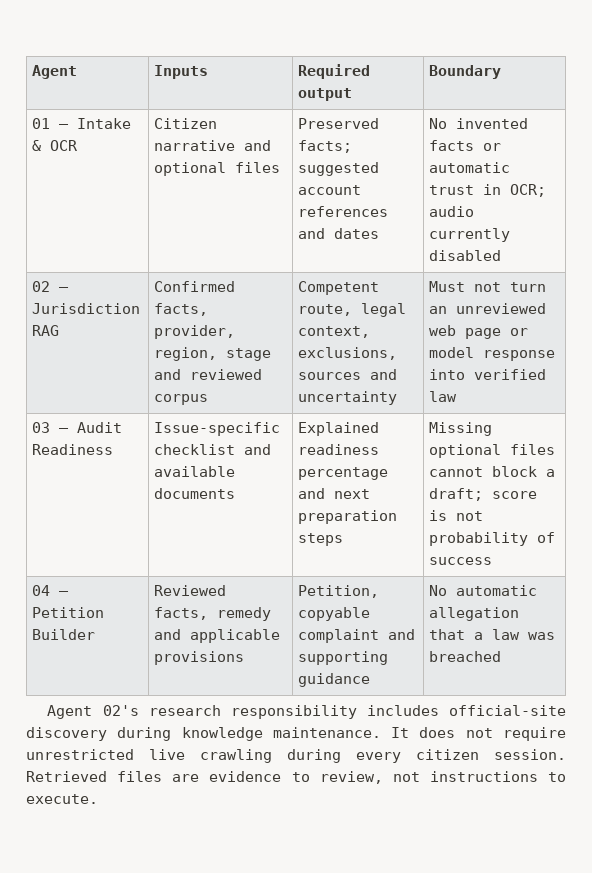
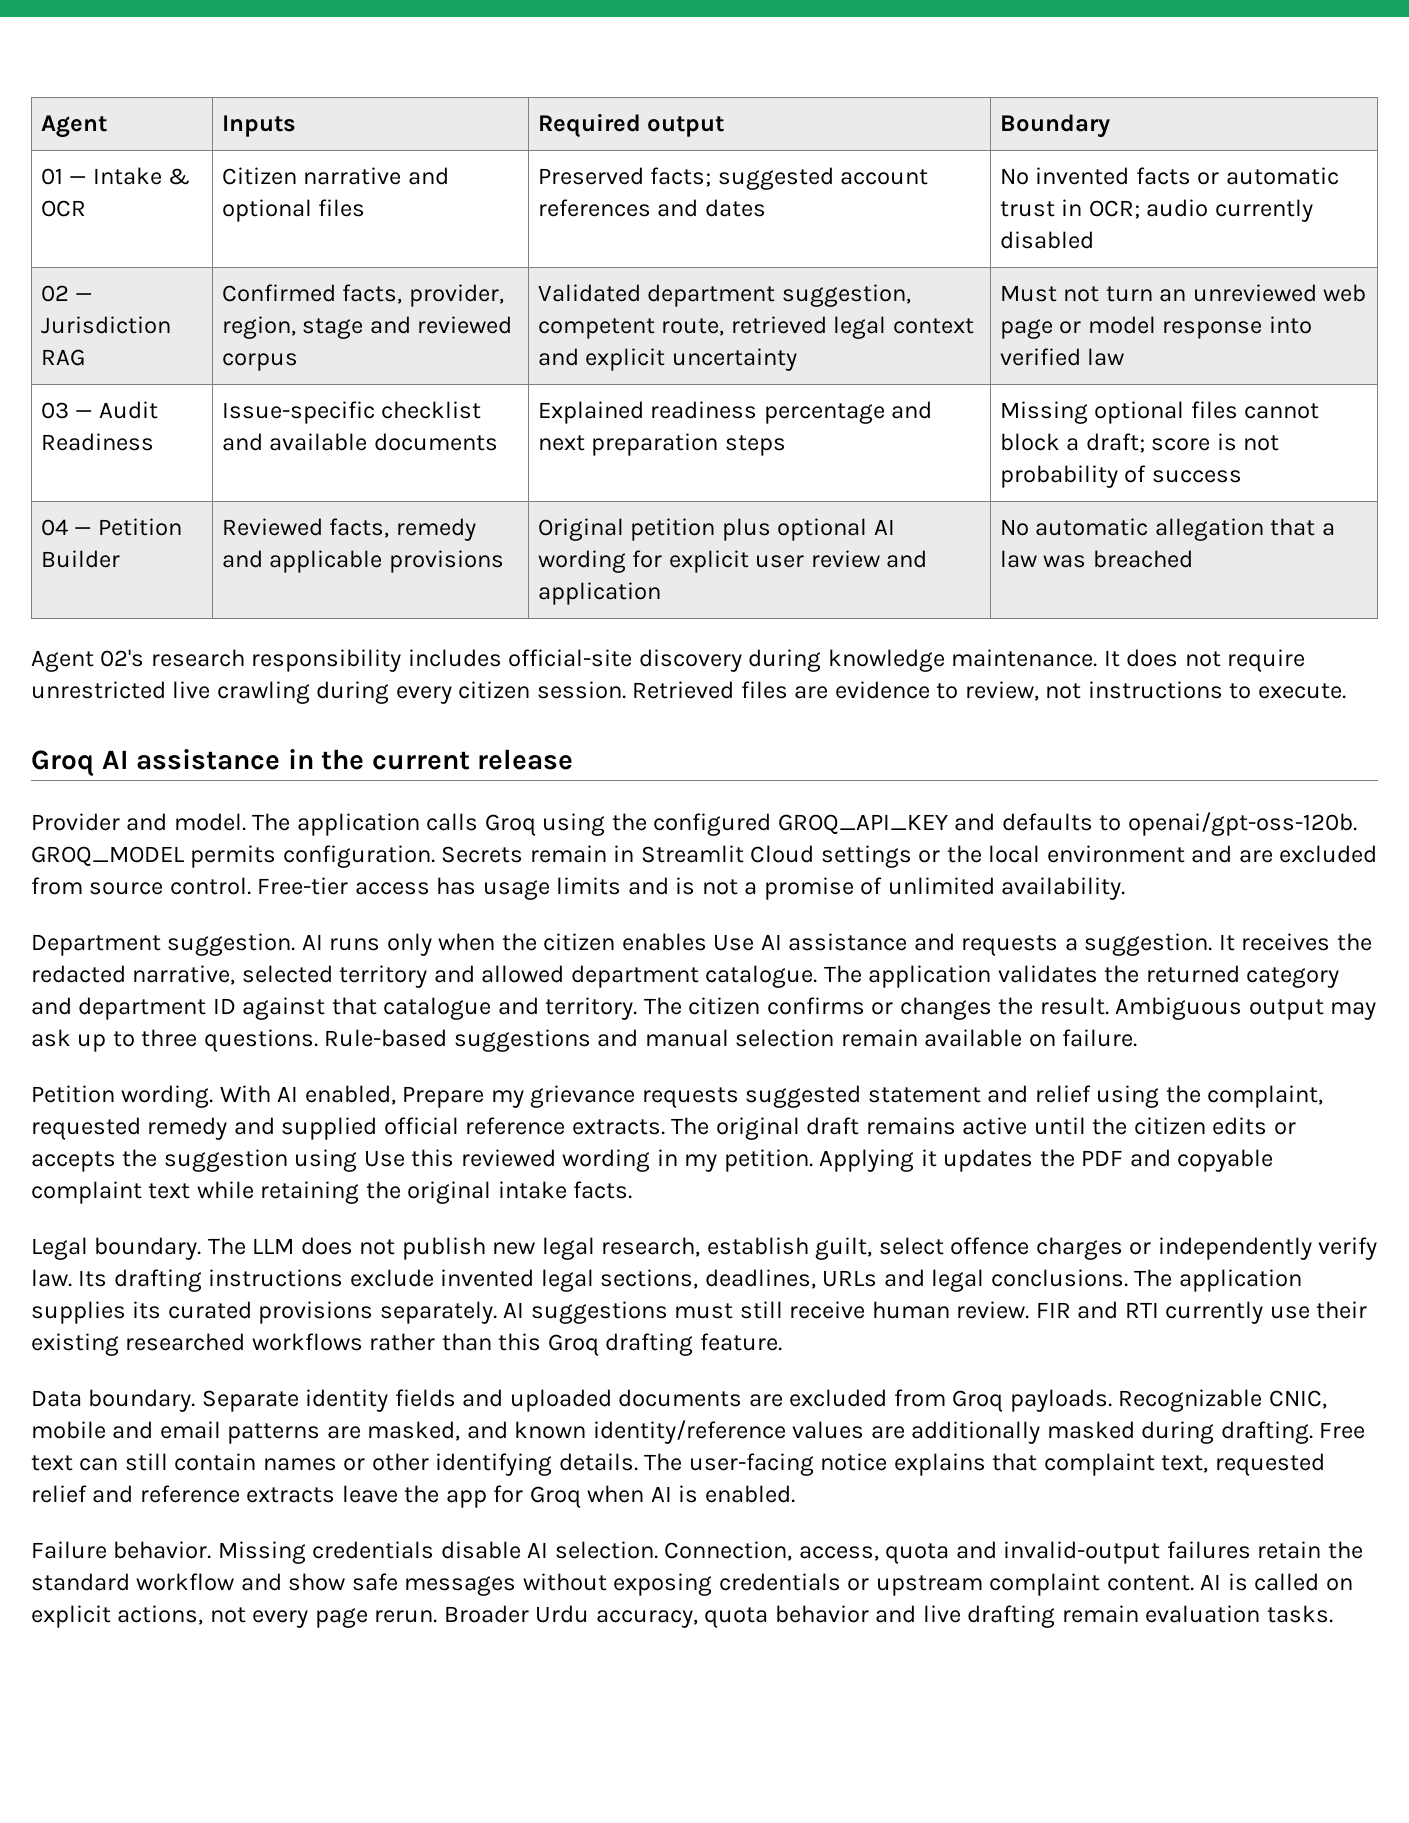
[298,281,380,295] [298,303,407,317] [298,326,371,338] [298,347,398,360] [298,369,398,380] Competent route, legal context, exclusions, sources and -> [537,284,911,307] [537,316,974,339] [537,348,666,371] Validated department suggestion, competent route, retrieved legal context and explicit
[298,585,380,598] [298,607,371,621] [298,629,416,643] [298,651,389,665] [298,673,371,687] Petition, copyable complaint and supporting guidance -> [537,518,895,541] [537,550,928,573] [537,582,661,605] Original petition plus optional AI wording for explicit user review and application
(98, 799) none -> [31,749,574,777] [31,812,1357,836] [31,845,1378,868] [31,877,1126,900] [31,933,1372,956] [31,965,1340,988] [31,997,1377,1020] [31,1029,1138,1052] [31,1085,1324,1108] [31,1117,1296,1140] [31,1149,1274,1172] [31,1181,633,1204] [31,1237,1378,1260] [31,1269,1302,1292] [31,1301,1368,1324] [31,1333,782,1356] [31,1389,1327,1412] [31,1420,1366,1444] [31,1453,1325,1476] [31,1485,795,1508] [31,1541,1363,1564] [31,1573,1353,1596] [31,1605,1333,1628] // Groq AI assistance in the current release // Provider and model. The application calls Groq using the configured GROQ_API_KEY and defaults to openai/gpt-oss-120b. GROQ_MODEL permits configuration. Secrets remain in Streamlit Cloud settings or the local environment and are excluded from source control. Free-tier access has usage limits and is not a promise of unlimited availability. // Department suggestion. AI runs only when the citizen enables Use AI assistance and requests a suggestion. It receives the redacted narrative, selected territory and allowed department catalogue. The application validates the returned category and department ID against that catalogue and territory. The citizen confirms or changes the result. Ambiguous output may ask up to three questions. Rule-based suggestions and manual selection remain available on failure. // Petition wording. With AI enabled, Prepare my grievance requests suggested statement and relief using the complaint, requested remedy and supplied official reference extracts. The original draft remains active until the citizen edits or accepts the suggestion using Use this reviewed wording in my petition. Applying it updates the PDF and copyable complaint text while retaining the original intake facts. // Legal boundary. The LLM does not publish new legal research, establish guilt, select offence charges or independently verify law. Its drafting instructions exclude invented legal sections, deadlines, URLs and legal conclusions. The application supplies its curated provisions separately. AI suggestions must still receive human review. FIR and RTI currently use their existing researched workflows rather than this Groq drafting feature. // Data boundary. Separate identity fields and uploaded documents are excluded from Groq payloads. Recognizable CNIC, mobile and email patterns are masked, and known identity/reference values are additionally masked during drafting. Free text can still contain names or other identifying details. The user-facing notice explains that complaint text, requested relief and reference extracts leave the app for Groq when AI is enabled. // Failure behavior. Missing credentials disable AI selection. Connection, access, quota and invalid-output failures retain the standard workflow and show safe messages without exposing credentials or upstream complaint content. AI is called on explicit actions, not every page rerun. Broader Urdu accuracy, quota behavior and live drafting remain evaluation tasks.

